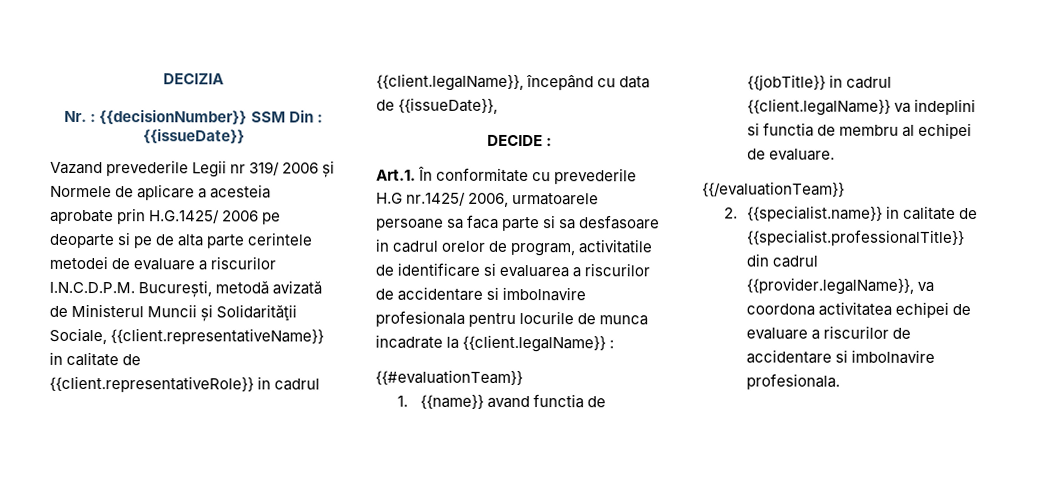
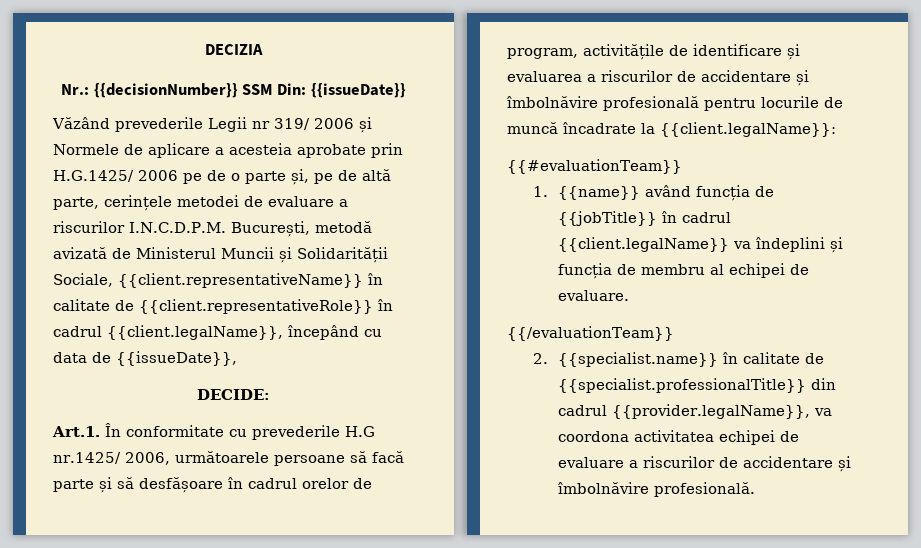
[64,109,323,125] Nr. : {{decisionNumber}} SSM Din : -> [61,83,307,98] Nr.: {{decisionNumber}} SSM Din:
[50,161,103,175] Vazand -> [52,117,110,129] Văzând
[49,232,314,249] deoparte si pe de alta parte cerintele -> [207,169,391,185] [53,195,172,211] de o parte și, pe de altă parte, cerințele
[215,280,270,295] metodǎ -> [314,221,372,233] metodă
[216,304,298,321] Solidaritǎţii -> [297,247,388,263] Solidarității
[49,351,63,365] in -> [368,273,383,285] în
[257,376,272,390] in -> [378,299,393,311] în
[486,134,553,147] DECIDE : -> [197,389,270,400] DECIDE:
[512,192,600,206] [376,214,661,232] [375,238,390,252] urmatoarele persoane sa faca parte si sa desfasoare in -> [174,451,404,466] [53,477,243,493] următoarele persoane să facă parte și să desfășoare în
[578,239,654,254] activitatile -> [583,44,664,60] activitățile
[483,262,497,276] si -> [787,44,800,60] și
[486,286,587,302] [375,310,649,327] [375,334,615,353] si imbolnavire profesionala pentru locurile de munca incadrate la {{client.legalName}} : -> [796,70,809,86] [507,96,843,111] [507,122,836,137] și îmbolnăvire profesională pentru locurile de muncă încadrate la {{client.legalName}}:
[487,394,585,409] avand functia -> [645,185,751,201] având funcția
[829,74,844,88] in -> [662,211,678,223] în
[914,98,977,116] [746,122,815,137] indeplini si functia -> [756,237,844,253] [558,263,613,279] îndeplini și funcția
[886,205,901,219] in -> [723,352,739,364] în
[835,349,936,364] [745,373,840,390] si imbolnavire profesionala. -> [838,456,852,472] [558,482,756,497] și îmbolnăvire profesională.

